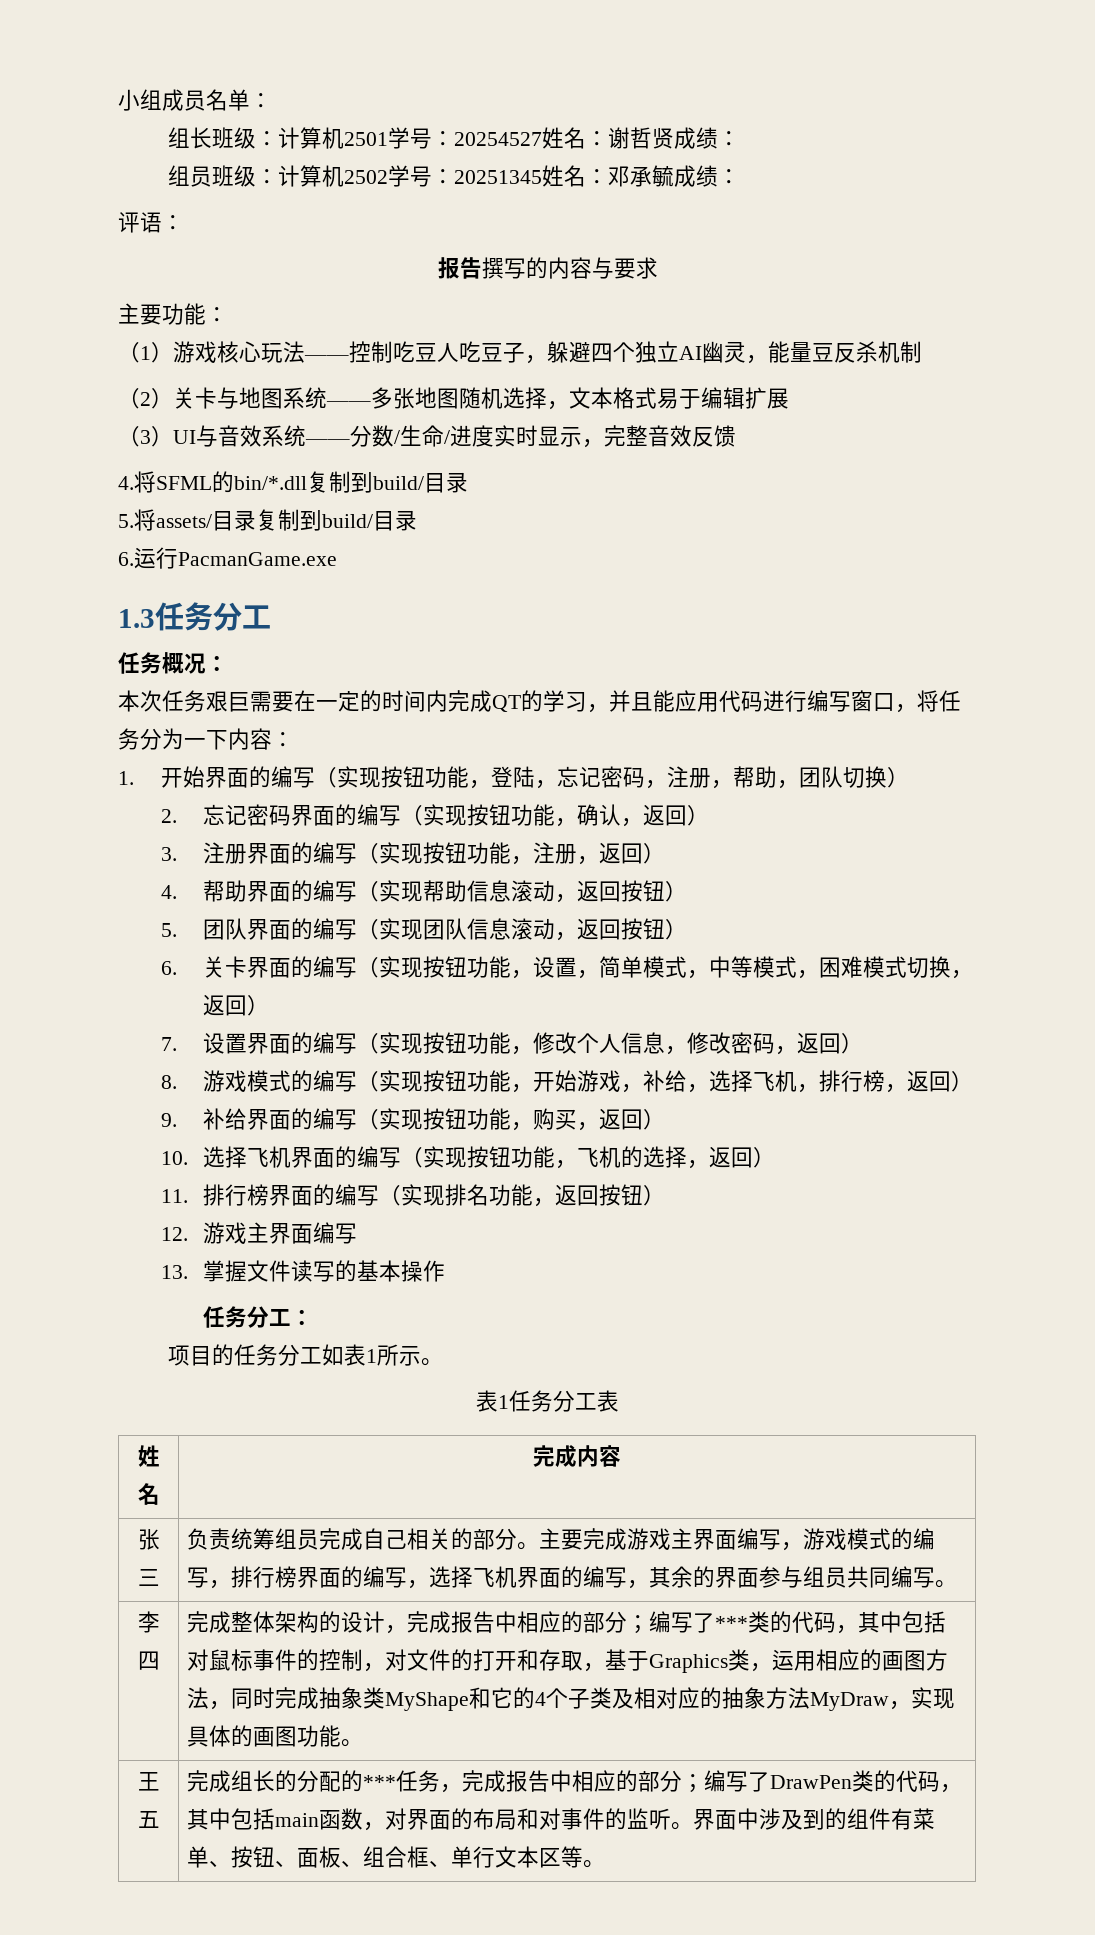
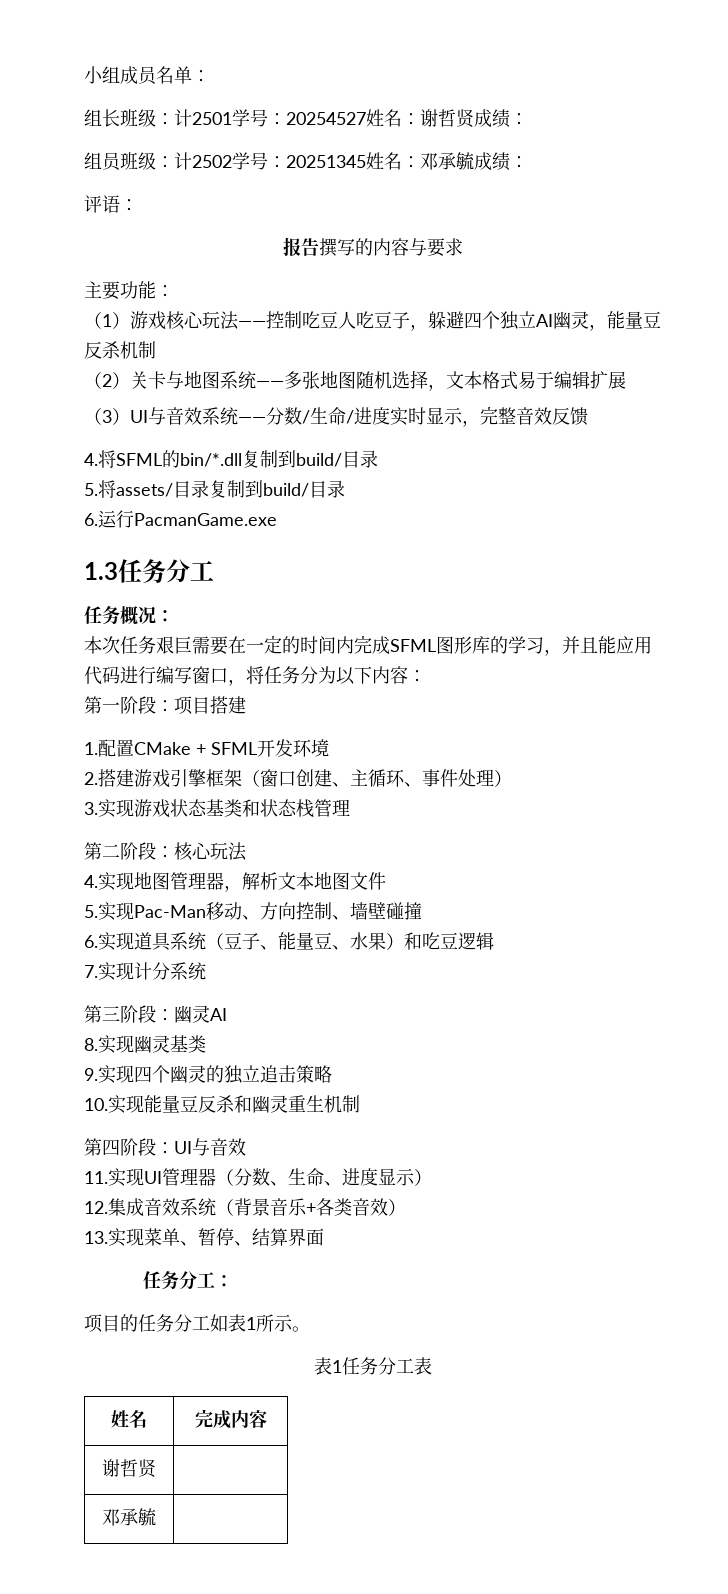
[299,127,344,149] 算机 -> (192, 118) none
[299,165,344,187] 算机 -> (192, 161) none
[492,695,521,712] QT -> [390,636,490,654] SFML图形库
[184,738,206,747] 一 -> [336,667,355,685] 以
[118,766,909,789] [160,804,710,827] [160,842,666,865] [160,880,688,903] [160,918,688,941] [160,956,974,979] [203,994,270,1016] [160,1032,864,1055] [160,1070,974,1093] [160,1108,666,1131] [160,1146,776,1169] [160,1184,666,1207] [160,1222,358,1244] [160,1260,446,1282] 1.开始界面的编写（实现按钮功能，登陆，忘记密码，注册，帮助，团队切换） // 2.忘记密码界面的编写（实现按钮功能，确认，返回） // 3.注册界面的编写（实现按钮功能，注册，返回） // 4.帮助界面的编写（实现帮助信息滚动，返回按钮） // 5.团队界面的编写（实现团队信息滚动，返回按钮） // 6.关卡界面的编写（实现按钮功能，设置，简单模式，中等模式，困难模式切换，返回） // 7.设置界面的编写（实现按钮功能，修改个人信息，修改密码，返回） // 8.游戏模式的编写（实现按钮功能，开始游戏，补给，选择飞机，排行榜，返回） // 9.补给界面的编写（实现按钮功能，购买，返回） // 10.选择飞机界面的编写（实现按钮功能，飞机的选择，返回） // 11.排行榜界面的编写（实现排名功能，返回按钮） // 12.游戏主界面编写 // 13.掌握文件读写的基本操作 -> [84,696,246,715] [84,739,329,757] [84,769,512,788] [84,799,350,818] [84,842,247,861] [84,872,386,892] [84,902,422,921] [84,932,494,951] [84,962,206,981] [84,1005,227,1023] [84,1035,206,1054] [84,1065,332,1084] [84,1095,360,1114] [84,1138,246,1156] [84,1168,432,1187] [84,1198,406,1216] [84,1228,324,1247] 第一阶段：项目搭建 // 1.配置CMake + SFML开发环境 // 2.搭建游戏引擎框架（窗口创建、主循环、事件处理） // 3.实现游戏状态基类和状态栈管理 // 第二阶段：核心玩法 // 4.实现地图管理器，解析文本地图文件 // 5.实现Pac-Man移动、方向控制、墙壁碰撞 // 6.实现道具系统（豆子、能量豆、水果）和吃豆逻辑 // 7.实现计分系统 // 第三阶段：幽灵AI // 8.实现幽灵基类 // 9.实现四个幽灵的独立追击策略 // 10.实现能量豆反杀和幽灵重生机制 // 第四阶段：UI与音效 // 11.实现UI管理器（分数、生命、进度显示） // 12.集成音效系统（背景音乐+各类音效） // 13.实现菜单、暂停、结算界面
[137,1529,160,1550] [137,1569,160,1586] [186,1528,935,1551] [186,1566,957,1589] [137,1611,160,1633] [137,1651,160,1670] [186,1611,946,1634] [186,1649,948,1673] [186,1687,955,1711] [186,1725,363,1747] [137,1772,160,1791] [137,1811,160,1828] [186,1770,962,1793] [186,1808,935,1831] [186,1846,605,1868] 张三 | 负责统筹组员完成自己相关的部分。主要完成游戏主界面编写，游戏模式的编写，排行榜界面的编写，选择飞机界面的编写，其余的界面参与组员共同编写。 // 李四 | 完成整体架构的设计，完成报告中相应的部分；编写了***类的代码，其中包括对鼠标事件的控制，对文件的打开和存取，基于Graphics类，运用相应的画图方法，同时完成抽象类MyShape和它的4个子类及相对应的抽象方法MyDraw，实现具体的画图功能。 // 王五 | 完成组长的分配的***任务，完成报告中相应的部分；编写了DrawPen类的代码，其中包括main函数，对界面的布局和对事件的监听。界面中涉及到的组件有菜单、按钮、面板、组合框、单行文本区等。 -> [102,1459,157,1478] [102,1508,157,1526] 谢哲贤 | // 邓承毓 |

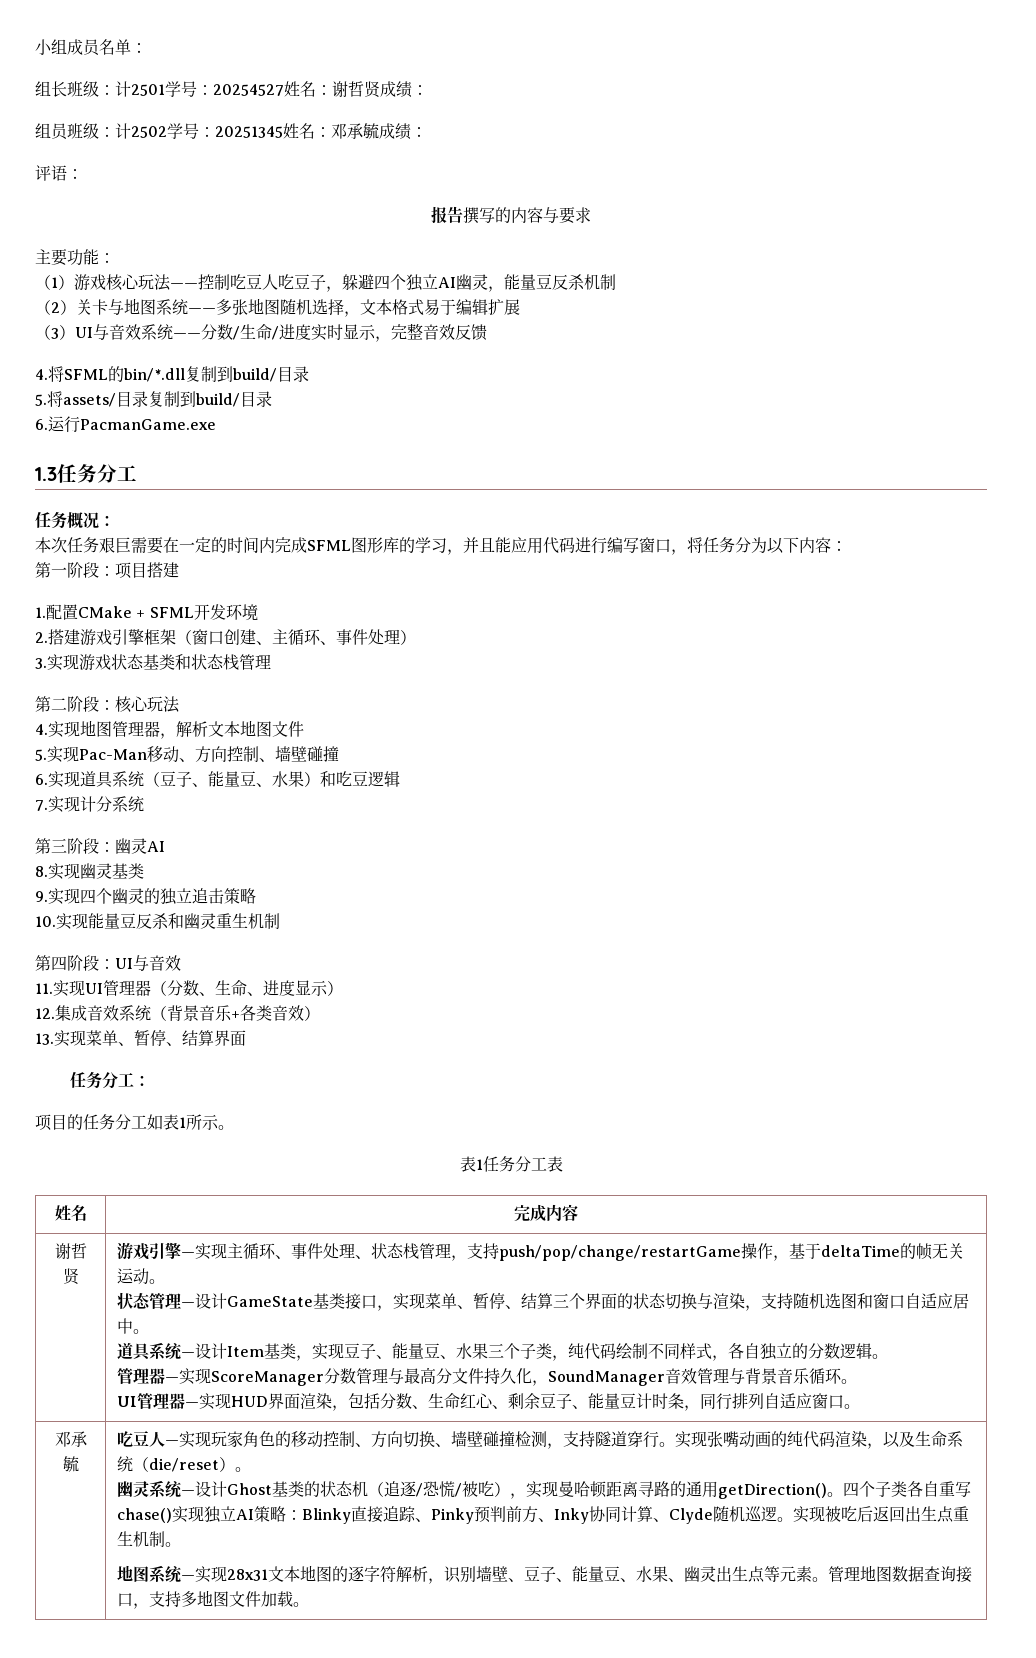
[102,1508,157,1526] // 邓承毓 | -> [117,1242,965,1261] [117,1268,166,1285] [117,1292,970,1311] [117,1318,150,1334] [117,1342,889,1361] [117,1367,858,1386] [117,1393,861,1411] [54,1431,87,1447] [62,1456,80,1472] [117,1431,964,1449] [117,1456,252,1472] [117,1480,972,1499] [117,1506,970,1524] [117,1531,182,1547] [117,1565,973,1584] [117,1590,310,1609] 游戏引擎—实现主循环、事件处理、状态栈管理，支持push/pop/change/restartGame操作，基于deltaTime的帧无关运动。 // 状态管理—设计GameState基类接口，实现菜单、暂停、结算三个界面的状态切换与渲染，支持随机选图和窗口自适应居中。 // 道具系统—设计Item基类，实现豆子、能量豆、水果三个子类，纯代码绘制不同样式，各自独立的分数逻辑。 // 管理器—实现ScoreManager分数管理与最高分文件持久化，SoundManager音效管理与背景音乐循环。 // UI管理器—实现HUD界面渲染，包括分数、生命红心、剩余豆子、能量豆计时条，同行排列自适应窗口。 // 邓承毓 | 吃豆人—实现玩家角色的移动控制、方向切换、墙壁碰撞检测，支持隧道穿行。实现张嘴动画的纯代码渲染，以及生命系统（die/reset）。 // 幽灵系统—设计Ghost基类的状态机（追逐/恐慌/被吃），实现曼哈顿距离寻路的通用getDirection()。四个子类各自重写chase()实现独立AI策略：Blinky直接追踪、Pinky预判前方、Inky协同计算、Clyde随机巡逻。实现被吃后返回出生点重生机制。 // 地图系统—实现28x31文本地图的逐字符解析，识别墙壁、豆子、能量豆、水果、幽灵出生点等元素。管理地图数据查询接口，支持多地图文件加载。

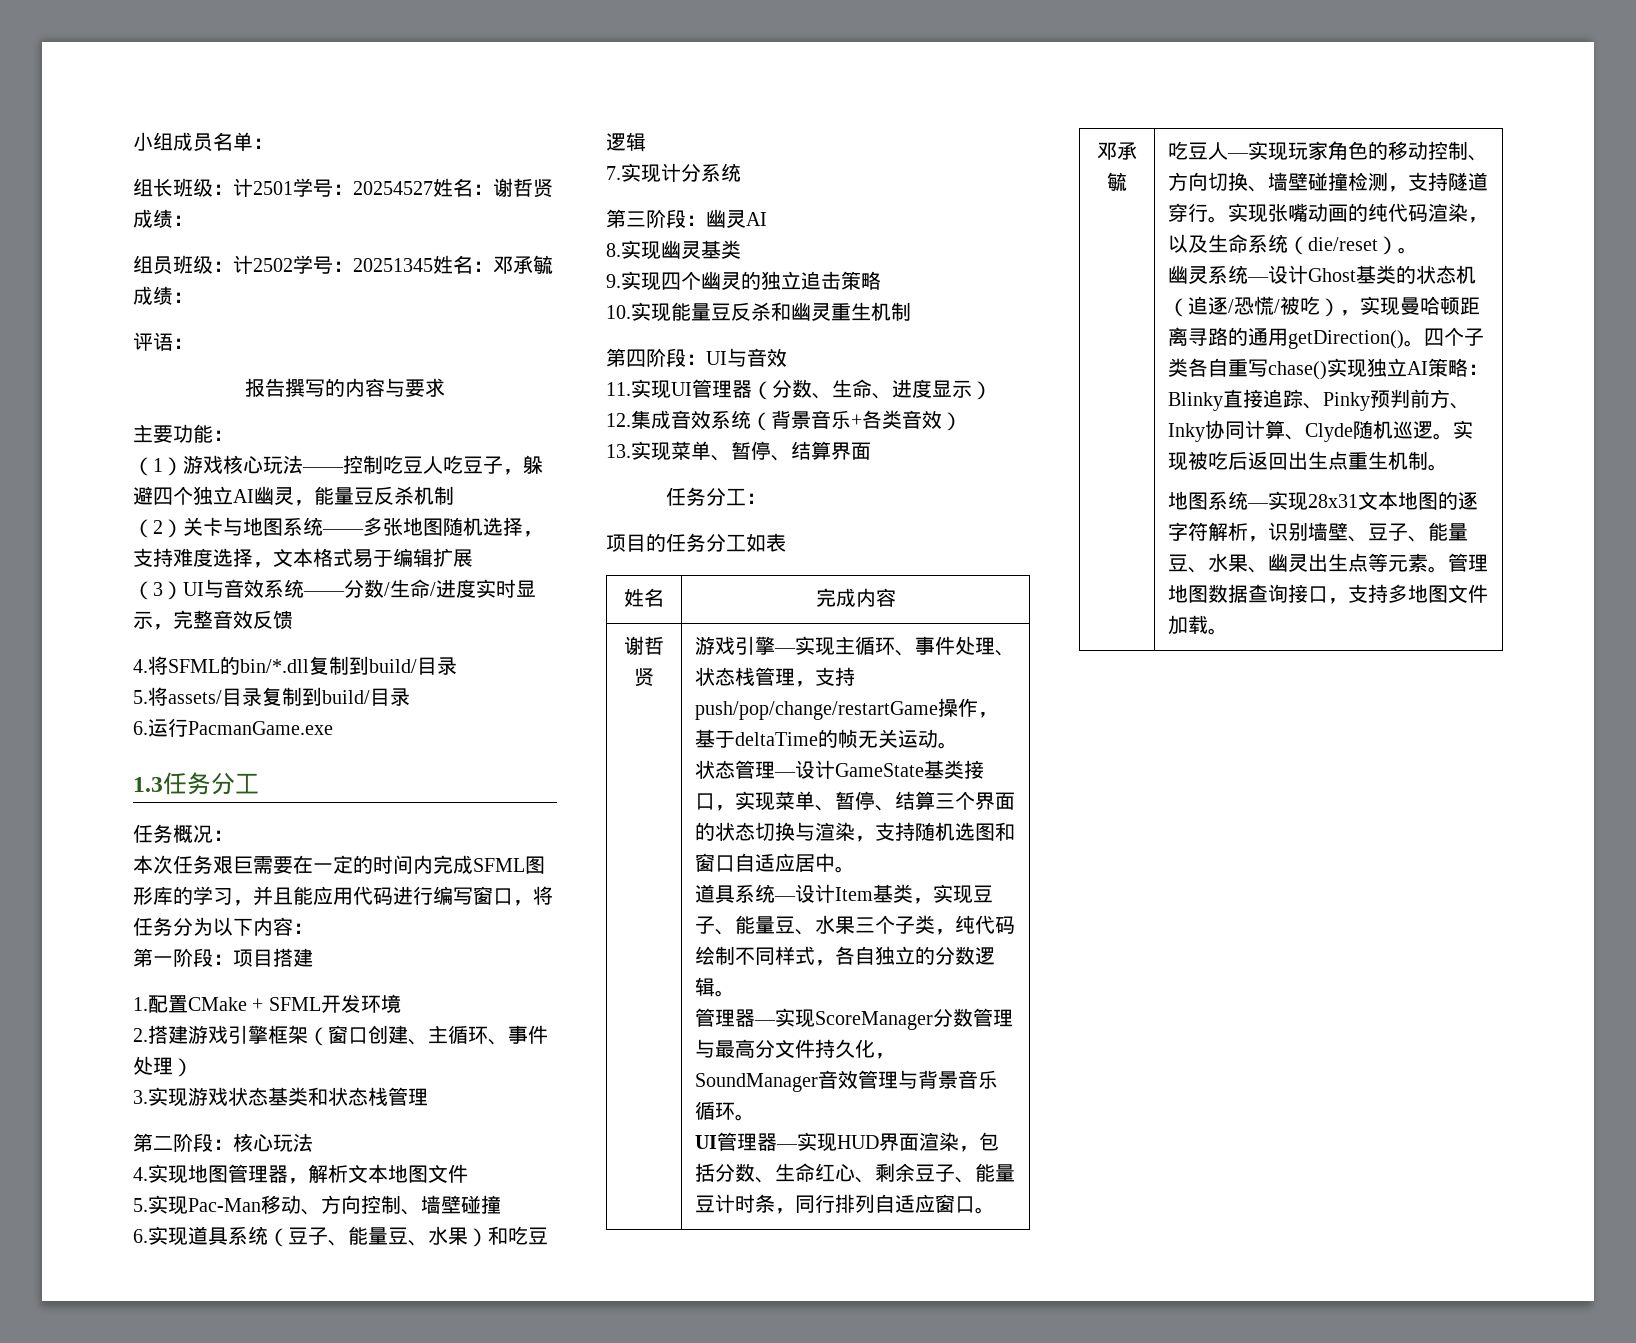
(360, 314) none -> [133,548,273,568] 支持难度选择，
[179,1114,234,1130] [459,1156,563,1172] 1所示。 // 表1任务分工表 -> (786, 542) none

